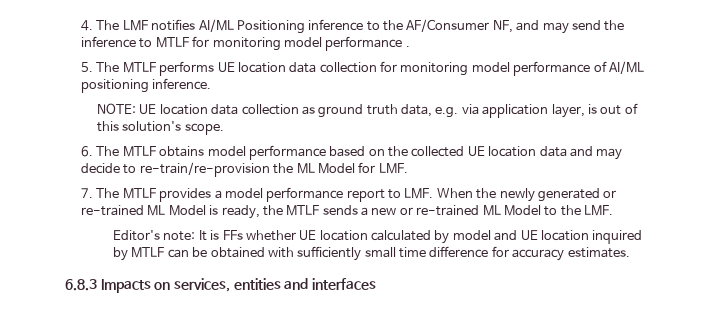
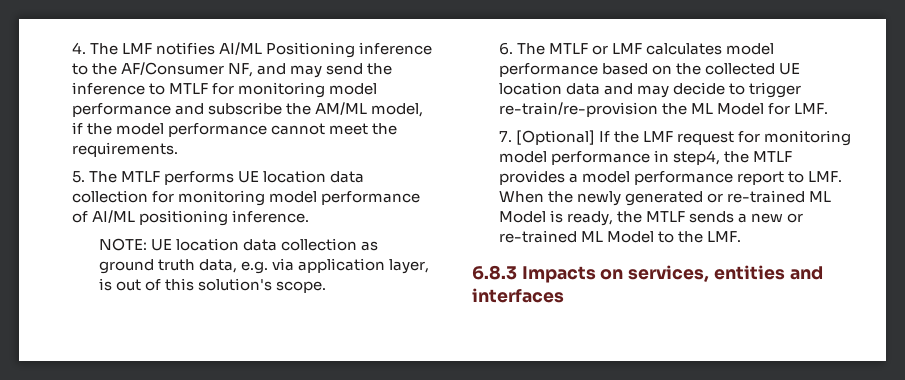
[405,46,410,47] . -> [175,102,424,117] [72,122,398,137] [72,142,179,157] and subscribe the AM/ML model, if the model performance cannot meet the requirements.
[159,146,205,157] obtains -> [592,43,723,55] or LMF calculates
(137, 169) none -> [749,82,802,98] trigger
[96,188,120,198] The -> [516,130,852,146] [499,150,750,165] [Optional] If the LMF request for monitoring model performance in step4, the
[113,230,643,244] [113,246,630,261] // Editor's note: It is FFs whether UE location calculated by model and UE location inquired by MTLF can be obtained with sufficiently small time difference for accuracy estimates. -> (742, 236) none

